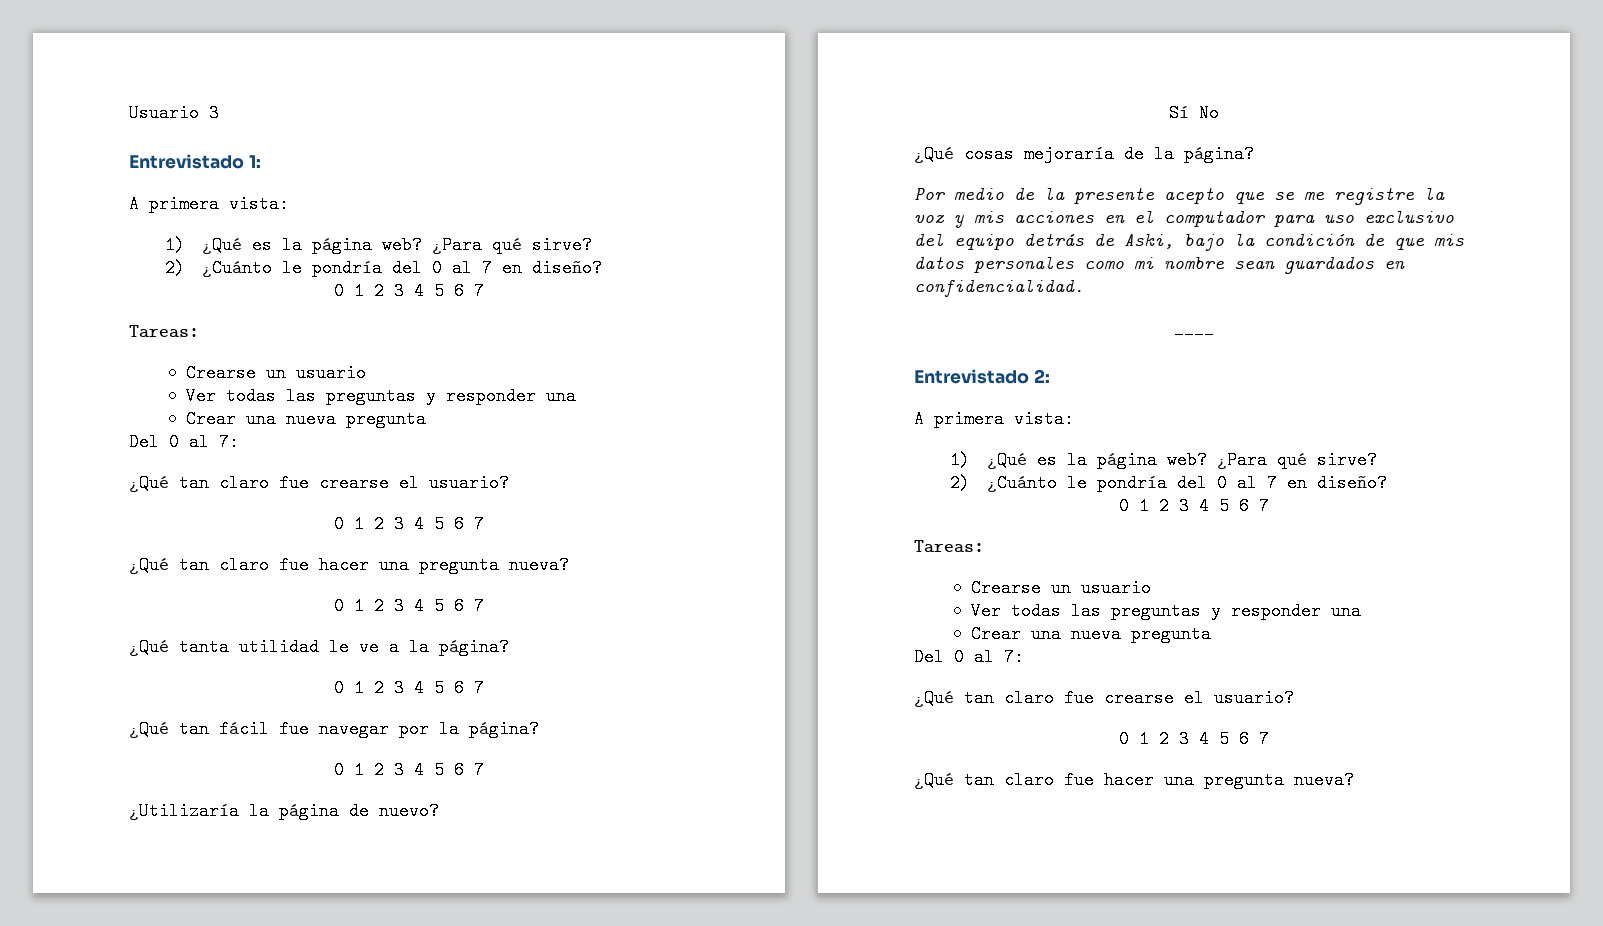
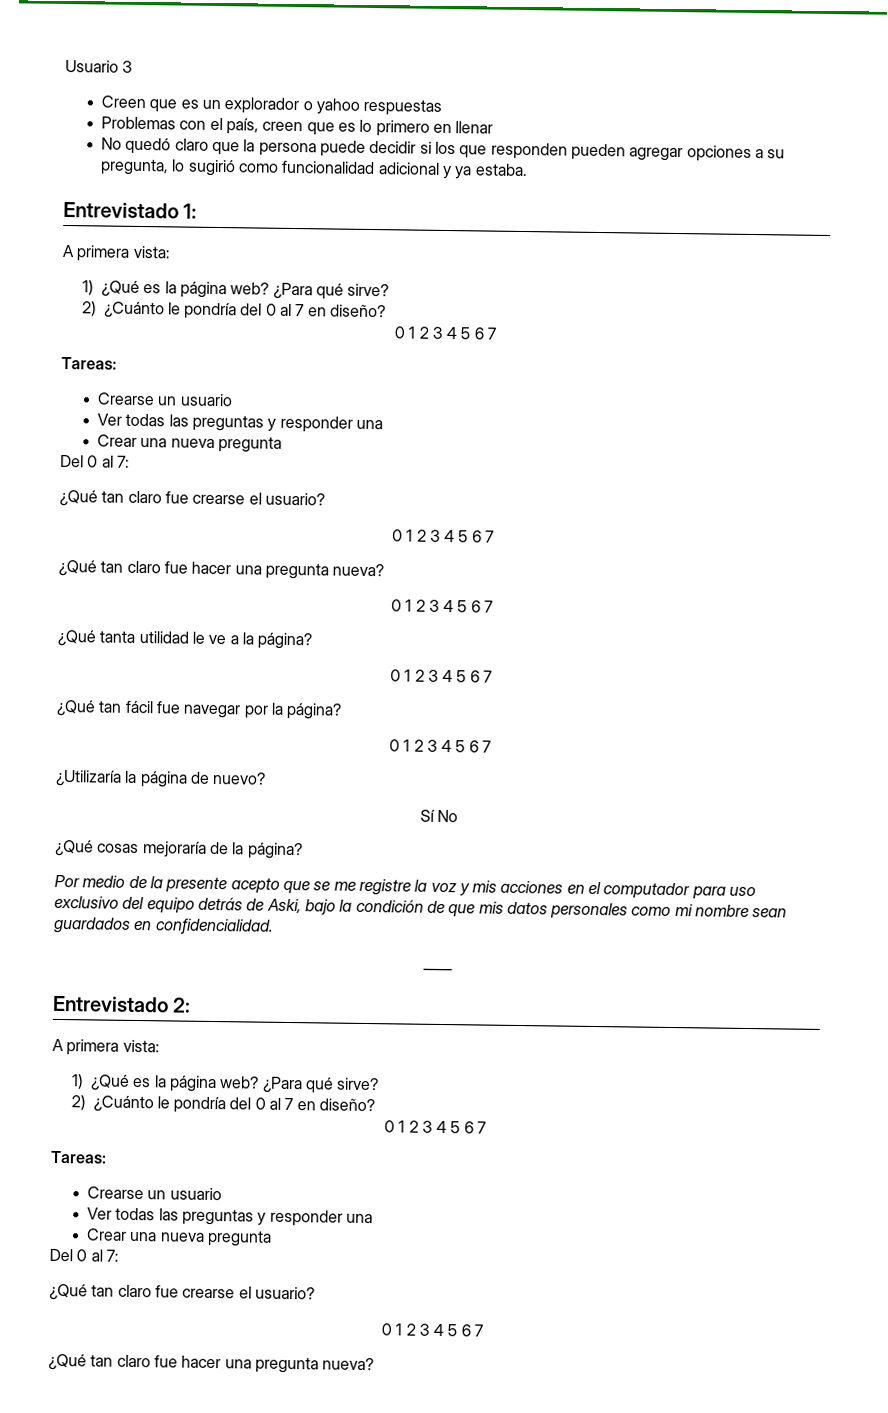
(219, 113) none -> [101,95,443,116] [101,116,494,137] [101,137,786,162] [100,158,528,180] // Creen que es un explorador o yahoo respuestas // Problemas con el país, creen que es lo primero en llenar // No quedó claro que la persona puede decidir si los que responden pueden agregar opciones a su pregunta, lo sugirió como funcionalidad adicional y ya estaba.

